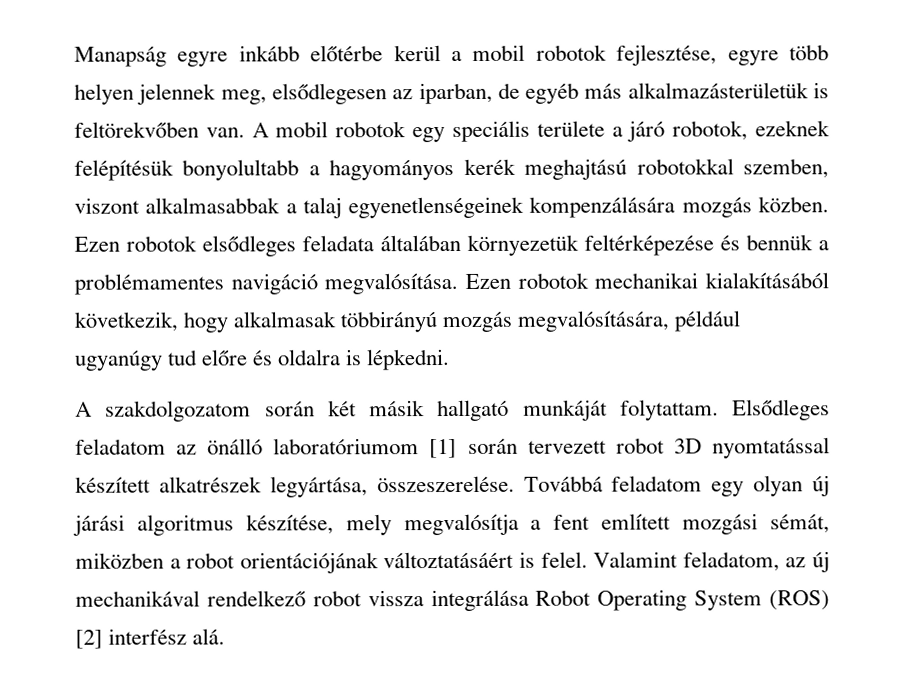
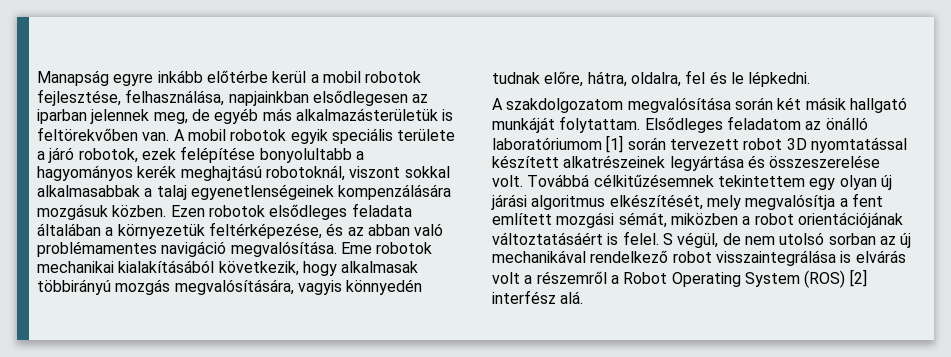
[727,44,829,66] [74,82,493,105] egyre több helyen jelennek meg, elsődlegesen az iparban, -> [125,89,429,106] [37,109,188,124] felhasználása, napjainkban elsődlegesen az iparban jelennek meg,
[412,127,446,143] egy -> [290,129,328,144] egyik
[755,120,831,137] [74,159,174,181] ezeknek felépítésük -> [141,146,256,163] ezek felépítése
[636,158,830,179] [74,197,140,214] robotokkal szemben, viszont -> [265,165,450,181] robotoknál, viszont sokkal
[681,197,752,218] mozgás -> [37,204,108,220] mozgásuk
[467,234,829,256] környezetük feltérképezése és bennük a -> [105,222,444,239] a környezetük feltérképezése, és az abban való
[465,273,511,289] Ezen -> [340,242,372,254] Eme
[674,310,741,332] [75,349,363,371] például ugyanúgy tud előre és oldalra is -> [297,279,423,295] [492,70,744,87] vagyis könnyedén tudnak előre, hátra, oldalra, fel és le
(252, 411) none -> [627,97,731,113] megvalósítása
[158,475,703,498] alkatrészek legyártása, összeszerelése. Továbbá feladatom -> [563,155,881,171] [492,174,805,187] alkatrészeinek legyártása és összeszerelése volt. Továbbá célkitűzésemnek tekintettem
[245,514,334,535] készítése, -> [609,194,703,210] elkészítését,
[593,551,780,572] Valamint feladatom, -> [662,232,876,248] S végül, de nem utolsó sorban
[367,589,529,612] vissza integrálása -> [715,250,906,266] [492,271,619,284] visszaintegrálása is elvárás volt a részemről a

